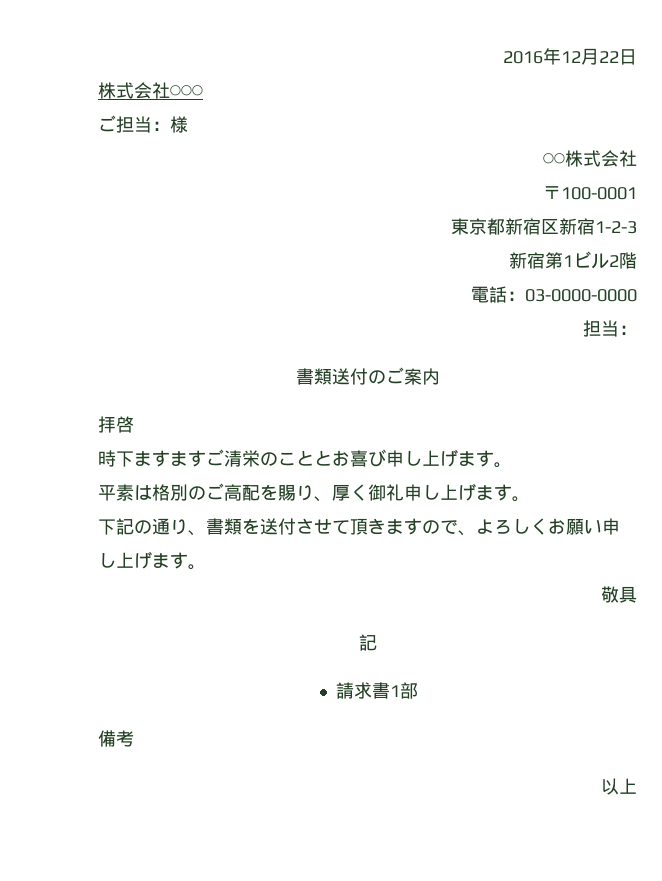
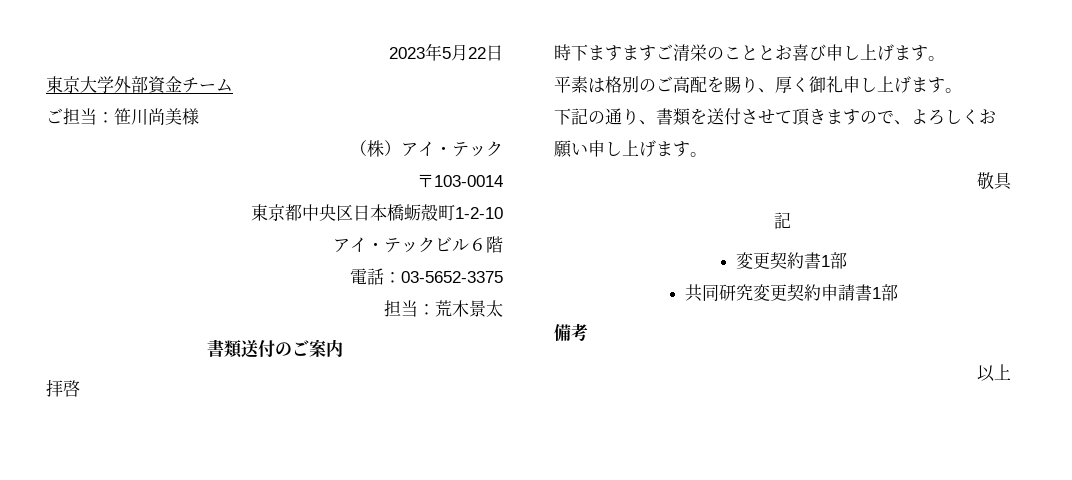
[503,48,581,65] 2016年12 -> [389,43,451,61] 2023年5
[98,82,203,99] 株式会社◯◯◯ -> [46,76,233,94] 東京大学外部資金チーム
(170, 126) none -> [114,108,182,125] 笹川尚美
[543,150,637,167] ◯◯株式会社 -> [350,140,503,157] （株）アイ・テック
[561,187,637,200] 100-0001 -> [434,175,503,187] 103-0014
[505,218,637,235] [509,251,619,269] 新宿区新宿1-2-3 // 新宿第1ビル2 -> [302,204,503,221] [333,237,486,253] 中央区日本橋蛎殻町1-2-10 // アイ・テックビル６
[525,289,637,302] [583,320,637,337] 03-0000-0000 // 担当： -> [401,271,503,283] [384,300,503,317] 03-5652-3375 // 担当：荒木景太
[336,682,373,699] 請求 -> [736,252,848,269] [685,284,856,302] 変更契約書1部 // 共同研究変更契約申請

